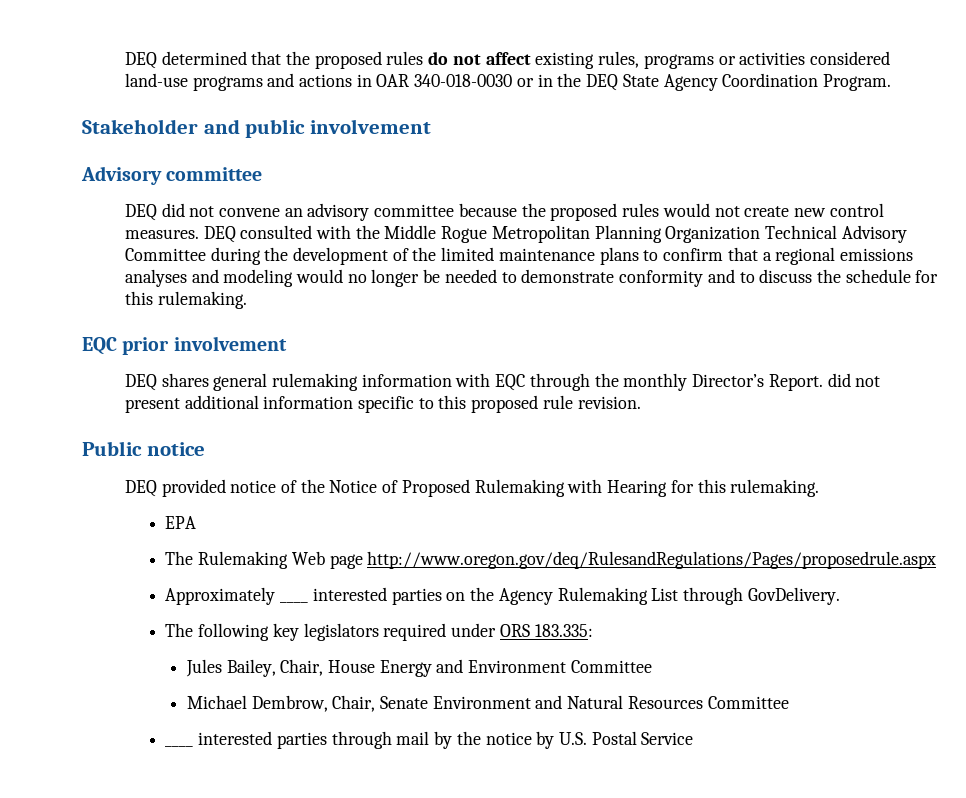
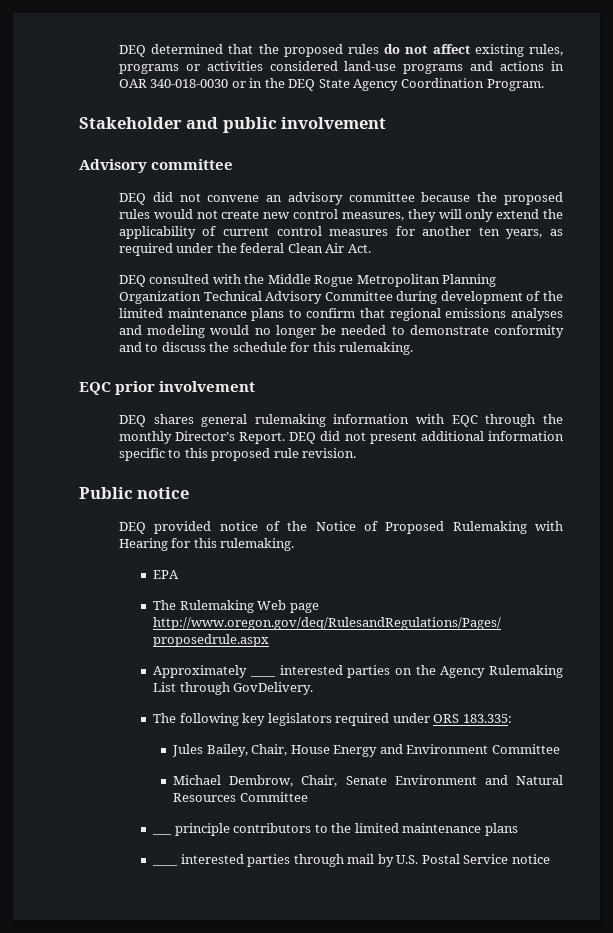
[124,229,199,239] measures. -> [341,209,564,222] [118,226,563,239] [118,243,371,256] measures, they will only extend the applicability of current control measures for another ten years, as required under the federal Clean Air Act. //
[264,247,289,261] the -> (438, 297) none
[762,252,772,261] a -> (386, 313) none
(823, 382) none -> [289,432,317,444] DEQ
(789, 702) none -> [152,823,518,836] // ___ principle contributors to the limited maintenance plans
[456,731,555,749] the notice by -> (394, 860) none
(694, 738) none -> [511,854,550,864] notice

